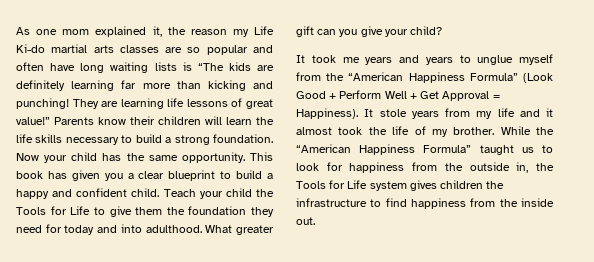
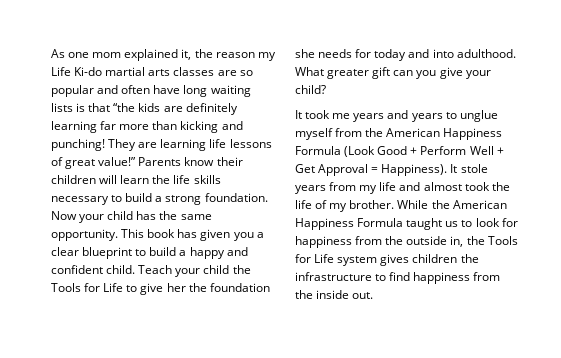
[197,63,224,71] “The -> [88,103,136,112] that “the
[135,207,163,215] them -> [166,283,186,292] her
[251,207,274,217] [16,225,42,233] they need -> [295,49,353,58] she needs
[348,72,518,83] “American Happiness Formula” -> [386,128,503,140] [295,146,341,155] American Happiness Formula
[546,108,553,117] it -> (421, 186) none
[296,144,472,155] “American Happiness Formula” -> [452,200,507,209] [295,218,404,230] American Happiness Formula

